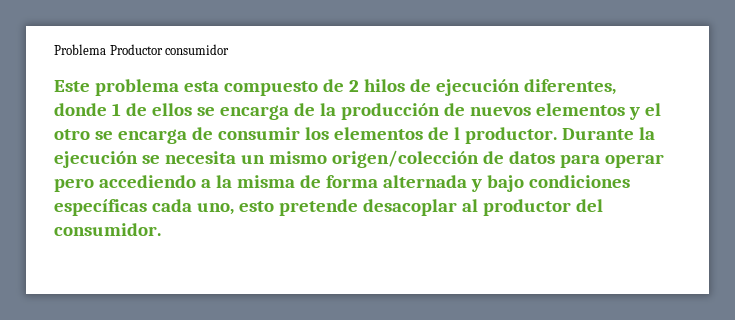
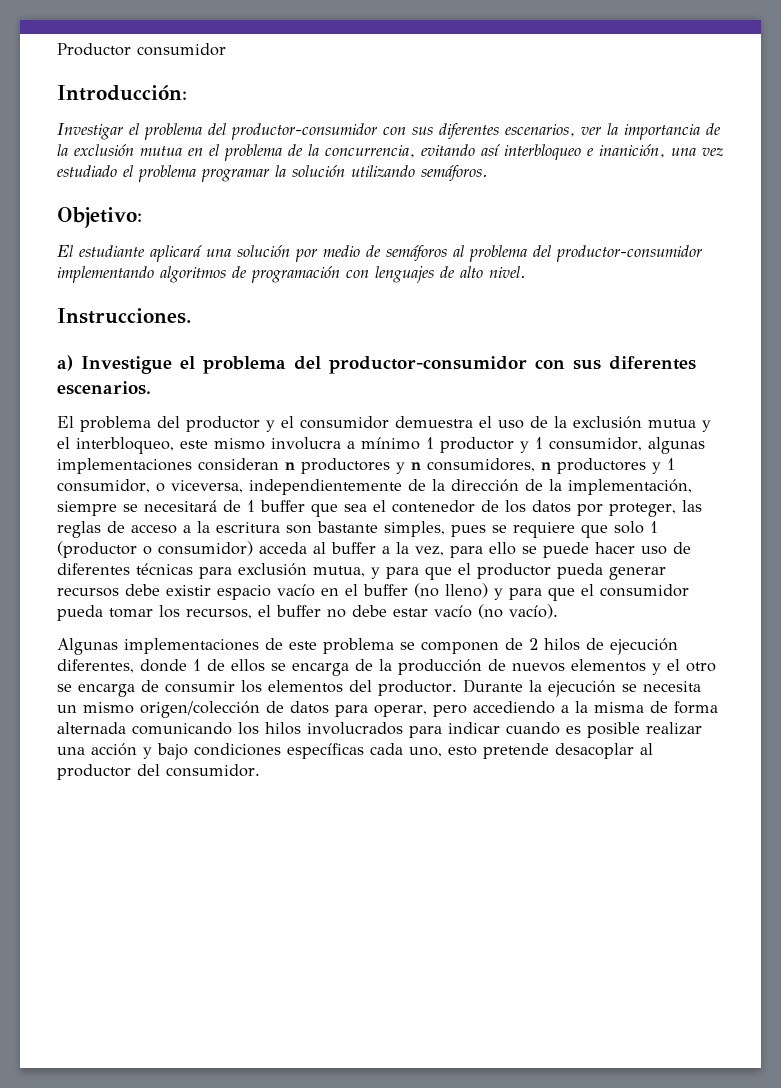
[54,44,106,55] Problema -> (57, 49) none
[54,79,318,96] Este problema esta compuesto -> [57,85,187,101] [57,123,721,140] [57,144,723,161] [57,165,488,182] [57,207,142,228] [57,245,703,262] [57,266,526,283] [57,308,192,324] [57,355,696,374] [57,381,151,395] [57,416,711,432] [57,437,705,454] [57,458,675,474] [57,479,692,495] [57,500,702,517] [57,521,658,538] [57,541,691,558] [57,563,666,580] [57,583,689,601] [57,604,558,621] [57,638,499,655] Introducción: // Investigar el problema del productor-consumidor con sus diferentes escenarios, ver la importancia de la exclusión mutua en el problema de la concurrencia, evitando así interbloqueo e inanición, una vez estudiado el problema programar la solución utilizando semáforos. // Objetivo: // El estudiante aplicará una solución por medio de semáforos al problema del productor-consumidor implementando algoritmos de programación con lenguajes de alto nivel. // Instrucciones. // a) Investigue el problema del productor-consumidor con sus diferentes escenarios. // El problema del productor y el consumidor demuestra el uso de la exclusión mutua y el interbloqueo, este mismo involucra a mínimo 1 productor y 1 consumidor, algunas implementaciones consideran n productores y n consumidores, n productores y 1 consumidor, o viceversa, independientemente de la dirección de la implementación, siempre se necesitará de 1 buffer que sea el contenedor de los datos por proteger, las reglas de acceso a la escritura son bastante simples, pues se requiere que solo 1 (productor o consumidor) acceda al buffer a la vez, para ello se puede hacer uso de diferentes técnicas para exclusión mutua, y para que el productor pueda generar recursos debe existir espacio vacío en el buffer (no lleno) y para que el consumidor pueda tomar los recursos, el buffer no debe estar vacío (no vacío). // Algunas implementaciones de este problema se componen
[427,127,460,140] de l -> [349,680,372,692] del
[604,154,664,168] operar -> [374,705,427,717] operar,
(467, 181) none -> [132,722,702,738] [57,743,137,756] comunicando los hilos involucrados para indicar cuando es posible realizar una acción

